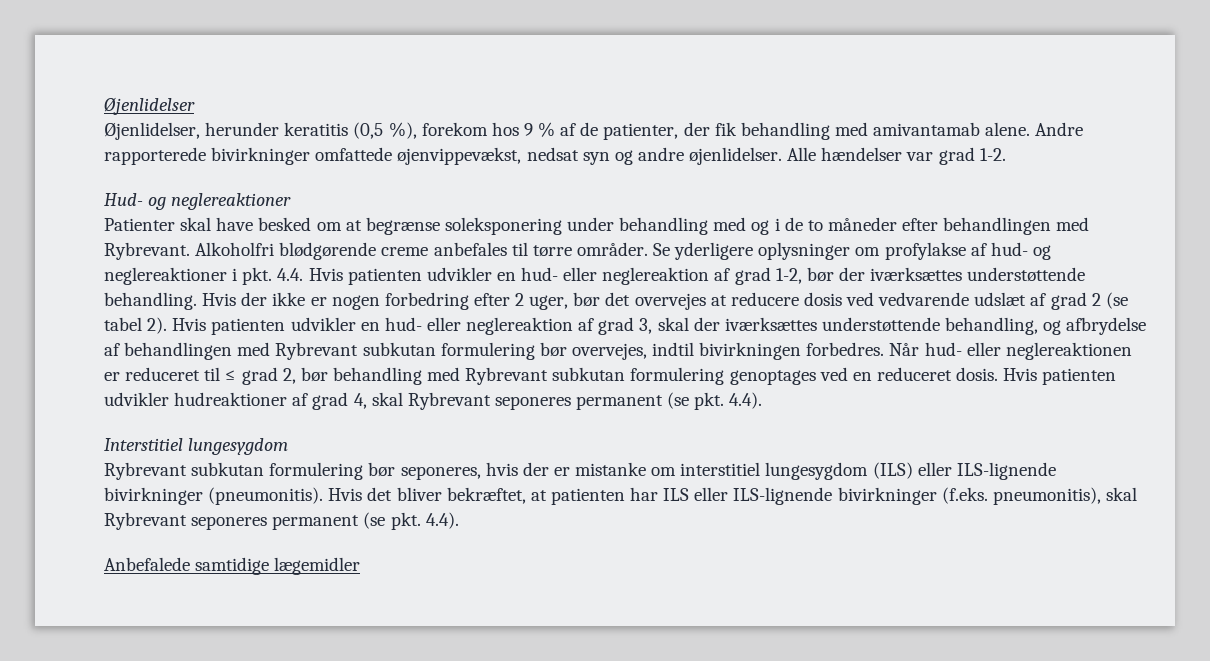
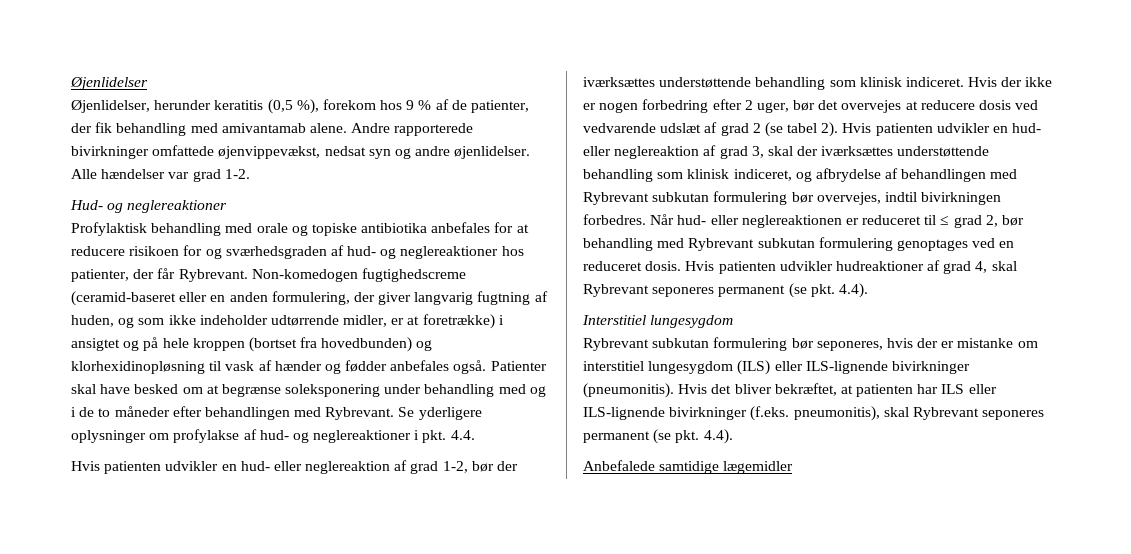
(292, 201) none -> [71,222,529,236] [71,245,524,259] [71,268,466,282] [71,291,548,306] [71,314,504,329] [71,337,433,352] [71,360,487,374] Profylaktisk behandling med orale og topiske antibiotika anbefales for at reducere risikoen for og sværhedsgraden af hud- og neglereaktioner hos patienter, der får Rybrevant. Non-komedogen fugtighedscreme (ceramid-baseret eller en anden formulering, der giver langvarig fugtning af huden, og som ikke indeholder udtørrende midler, er at foretrække) i ansigtet og på hele kroppen (bortset fra hovedbunden) og klorhexidinopløsning til vask af hænder og fødder anbefales også.
[195,242,648,260] Alkoholfri blødgørende creme anbefales til tørre områder. -> (395, 413) none
(304, 274) none -> (475, 435) //
[104,292,197,310] behandling. -> [755,77,964,90] behandling som klinisk indiceret.
[945,317,1039,335] behandling, -> [583,169,792,182] behandling som klinisk indiceret,

